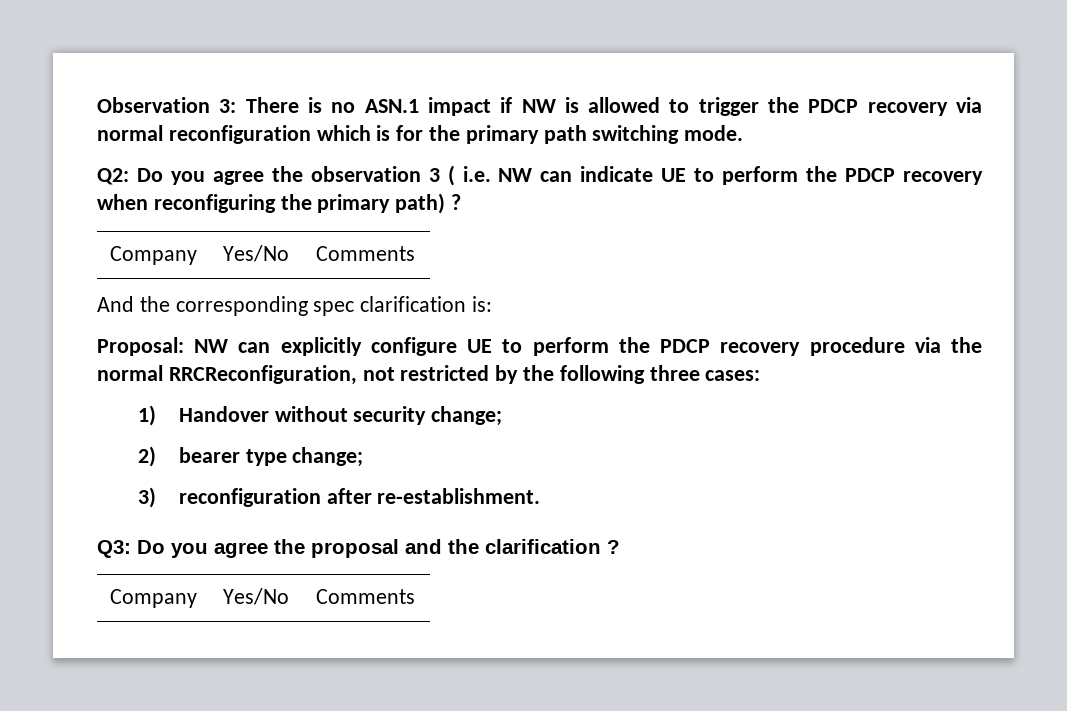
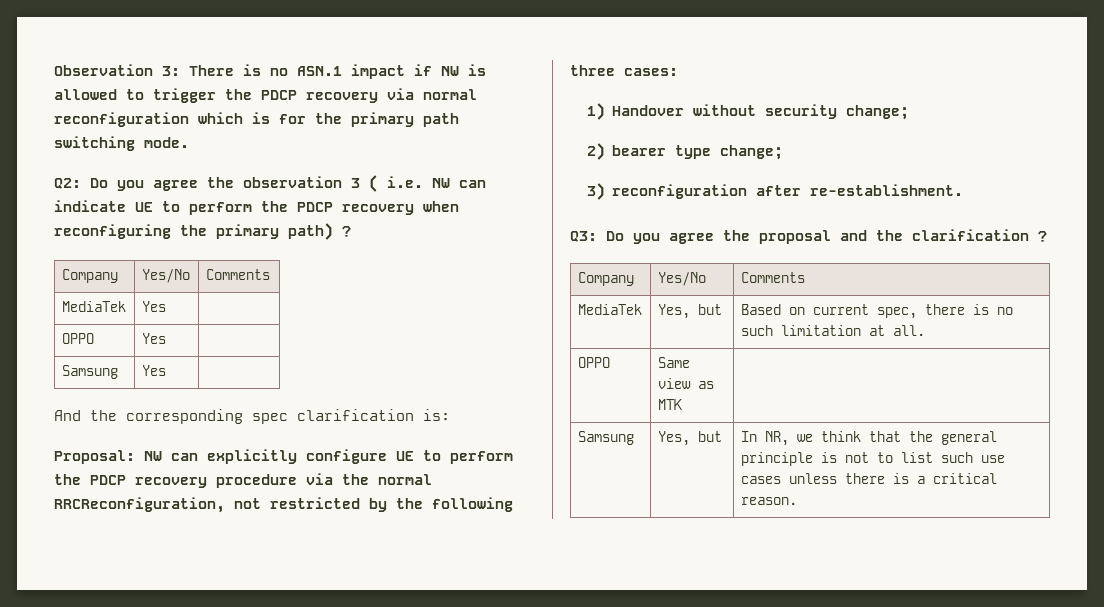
(415, 253) none -> [61,301,126,312] [141,301,166,312] [61,333,94,344] [141,333,166,344] [61,365,118,379] [141,365,166,376] // MediaTek | Yes | // OPPO | Yes | // Samsung | Yes |
(415, 596) none -> [577,304,642,315] [657,304,722,319] [740,304,1013,319] [740,325,925,336] [577,357,610,368] [657,357,690,368] [657,378,714,389] [657,399,682,410] [577,431,634,445] [657,431,722,446] [740,431,997,446] [740,452,1005,466] [740,473,997,484] [740,497,797,505] // MediaTek | Yes, but | Based on current spec, there is no such limitation at all. // OPPO | Same view as MTK | // Samsung | Yes, but | In NR, we think that the general principle is not to list such use cases unless there is a critical reason.

